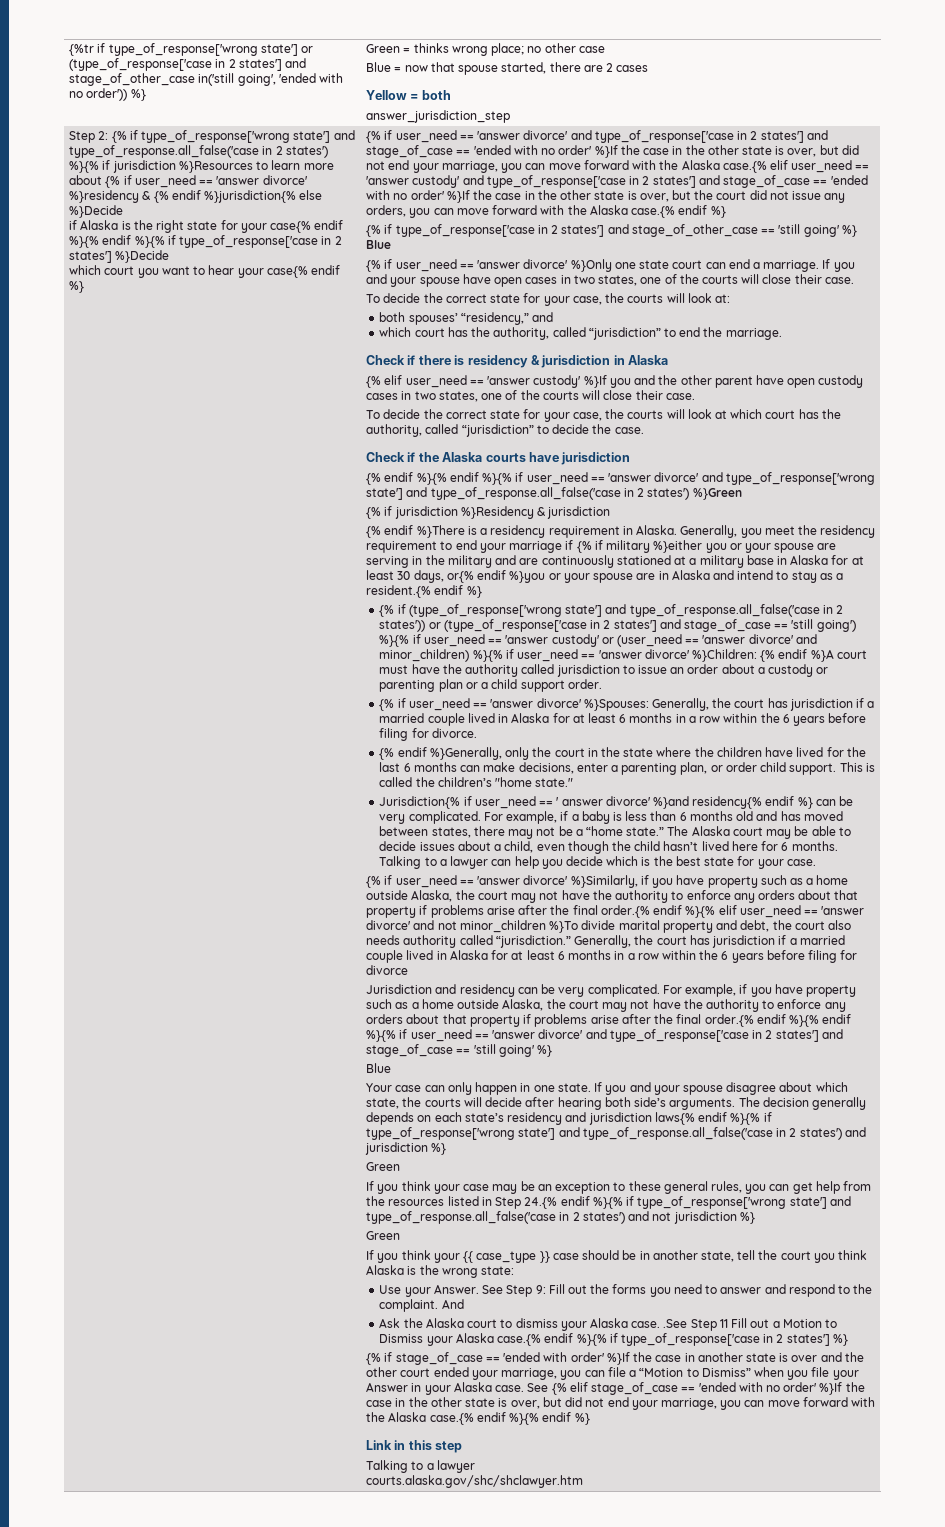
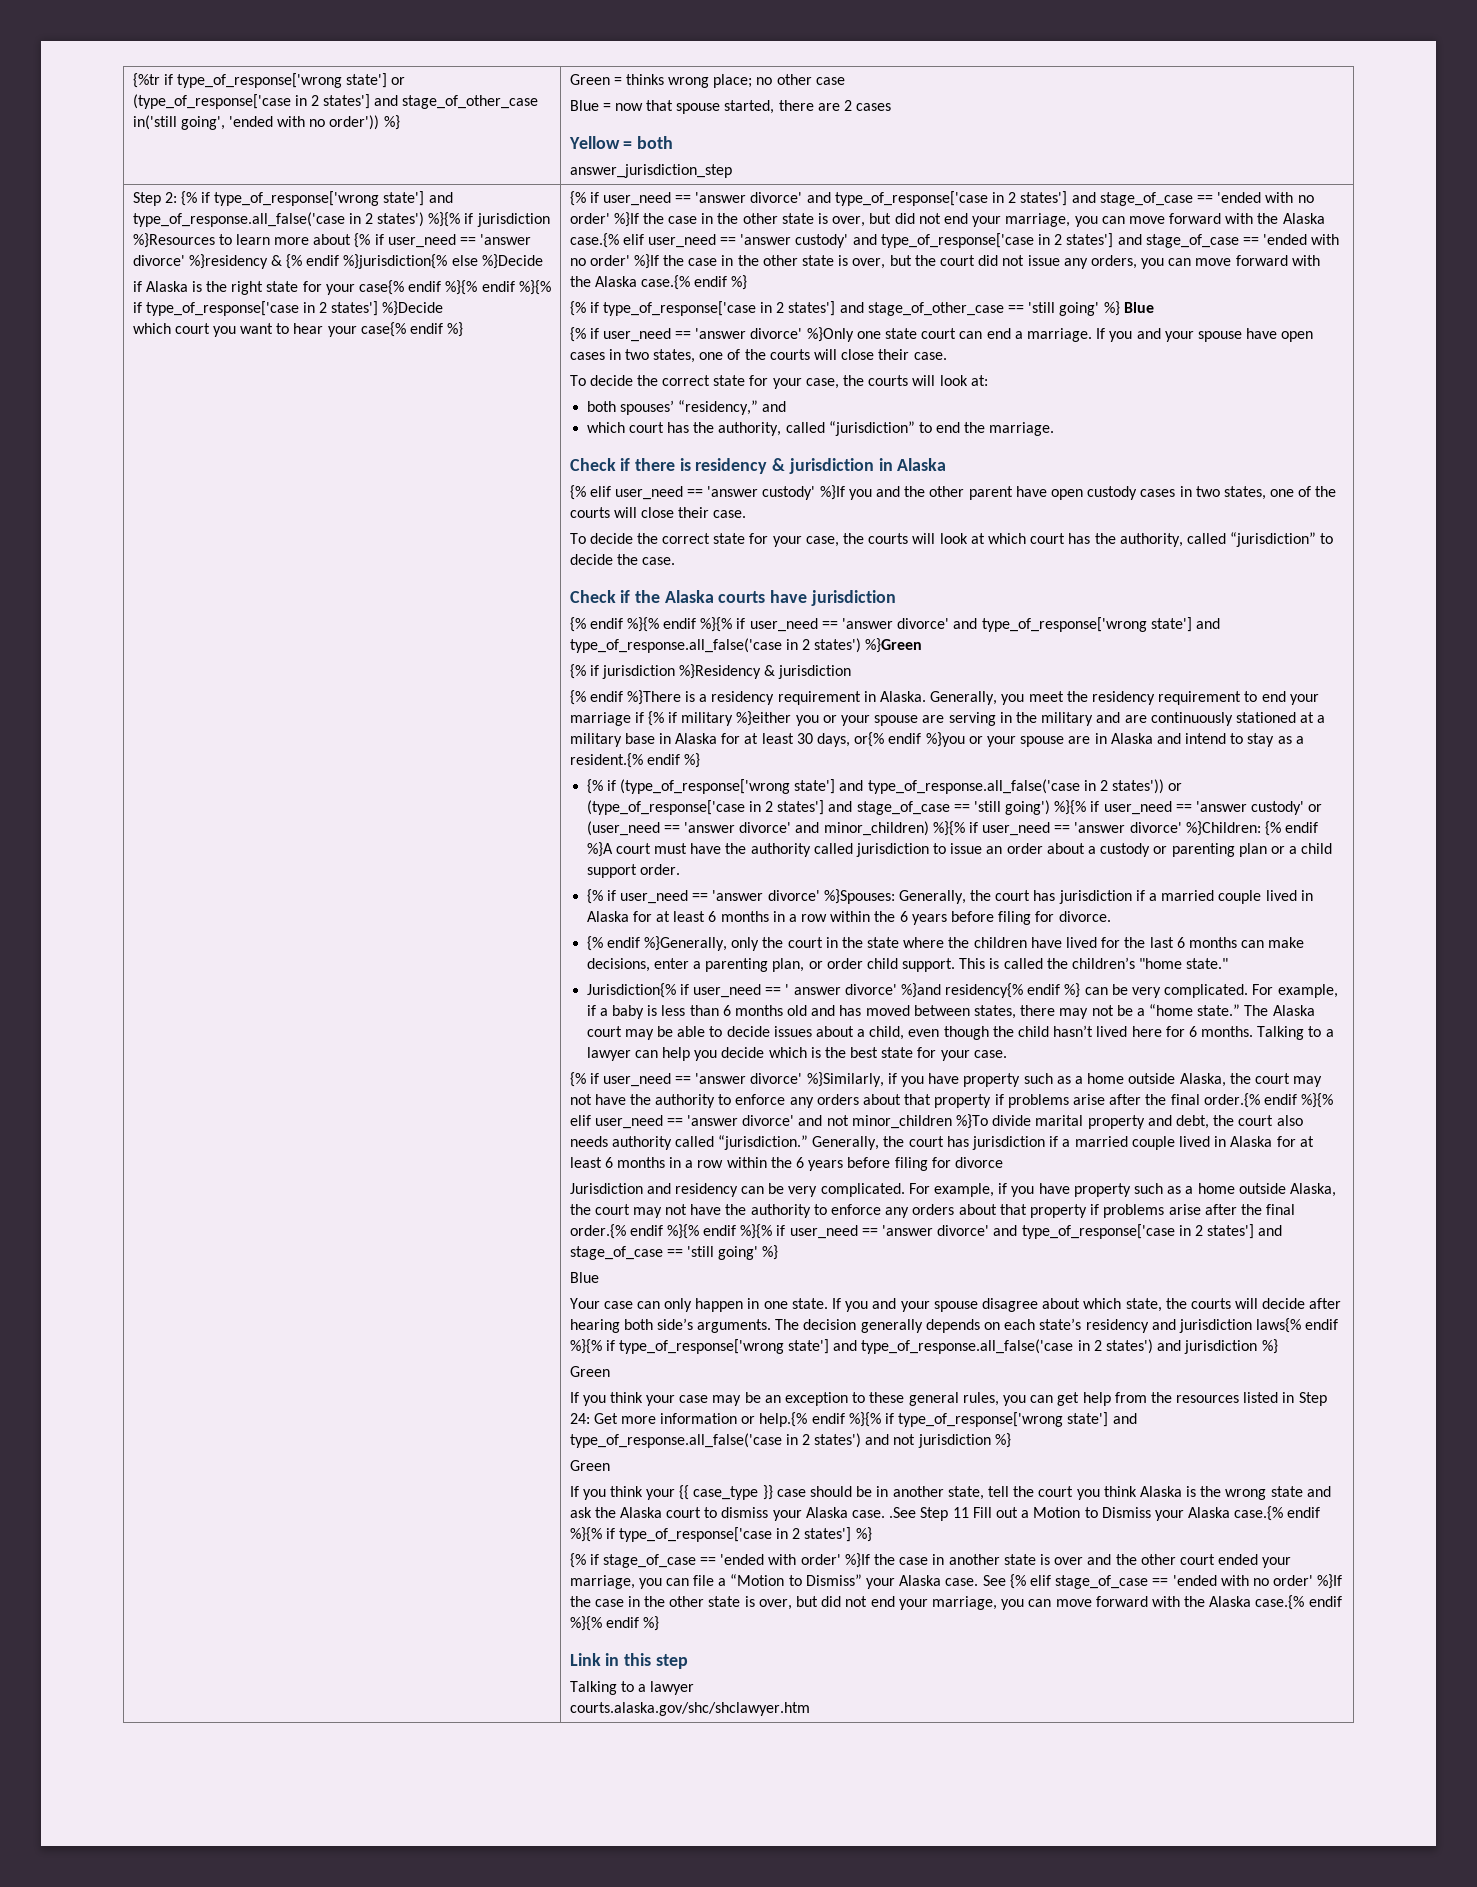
[524,1197,558,1209] 24.{% -> [569,1412,808,1427] 24: Get more information or help.{%
[481,1266,515,1275] [379,1284,873,1297] [379,1299,464,1312] [379,1318,401,1328] state: // Use your Answer. See Step 9: Fill out the forms you need to answer and respond to the complaint. And // Ask -> [1270,1486,1331,1497] [569,1507,592,1518] state and ask
[753,1367,859,1380] [366,1382,422,1392] when you file your Answer in -> (862, 1580) none

